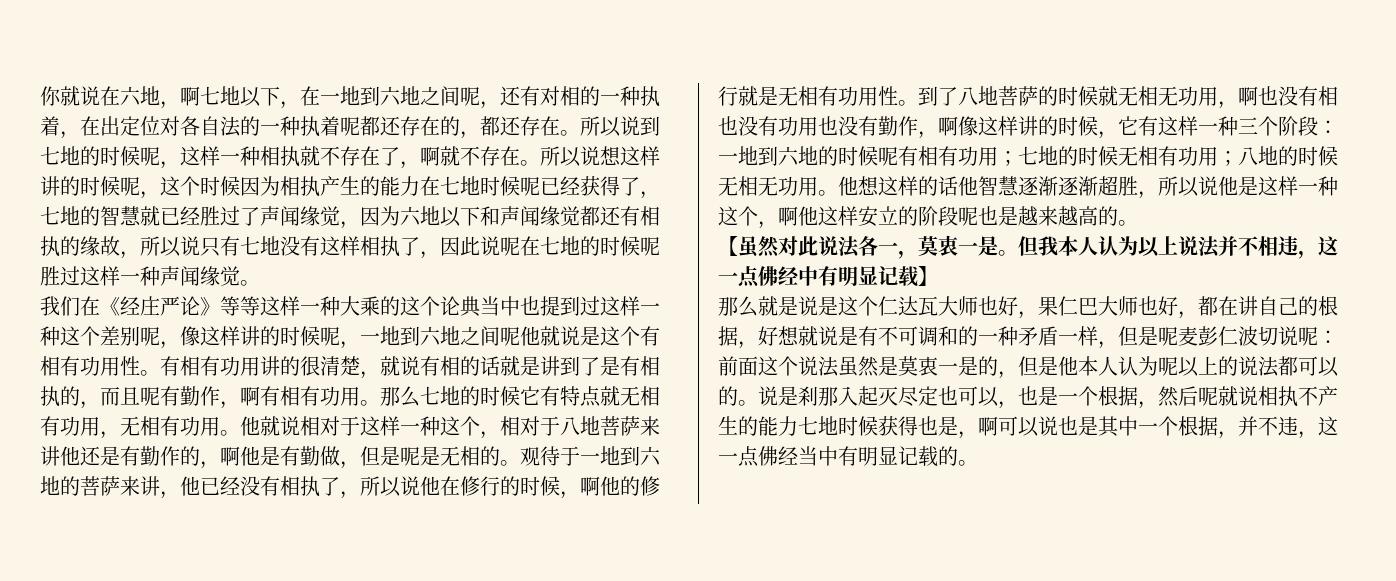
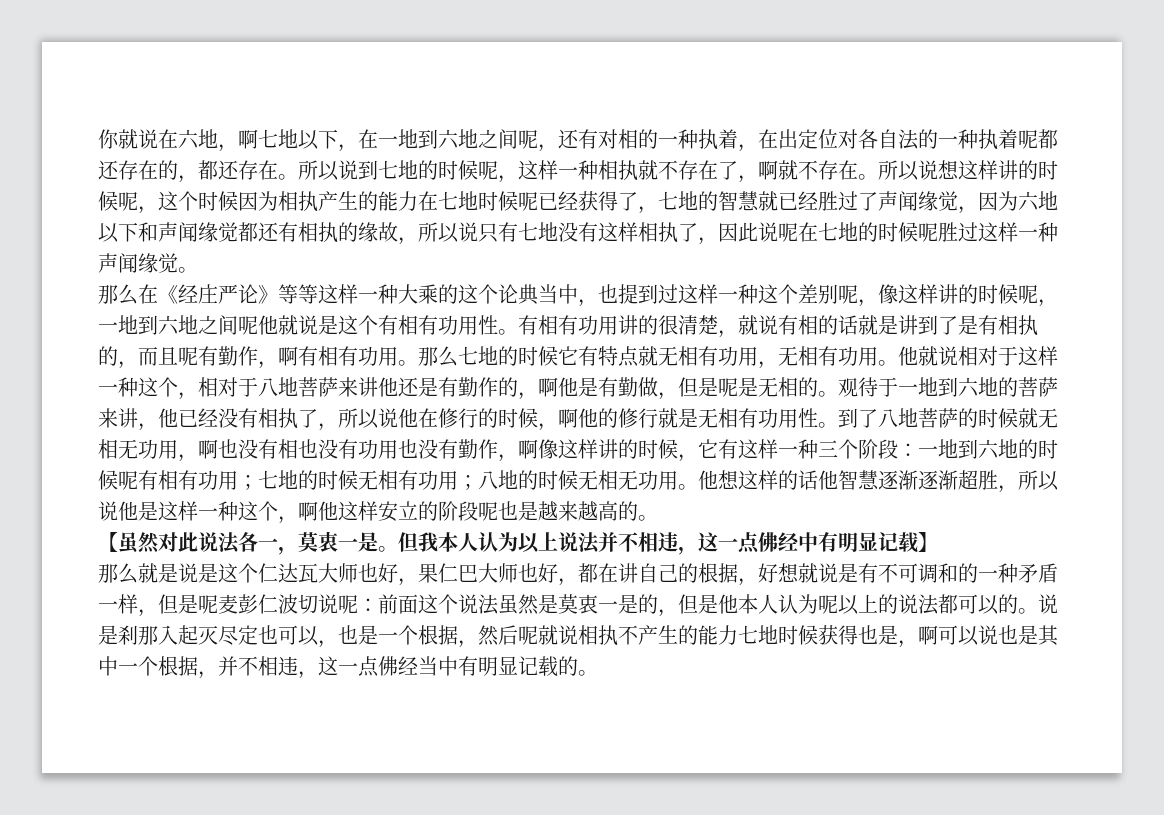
[40,296,80,316] 我们 -> [98,284,138,305] 那么
(520, 306) none -> [578,299,598,307] ，
(1278, 426) none -> [258,656,278,676] 相

